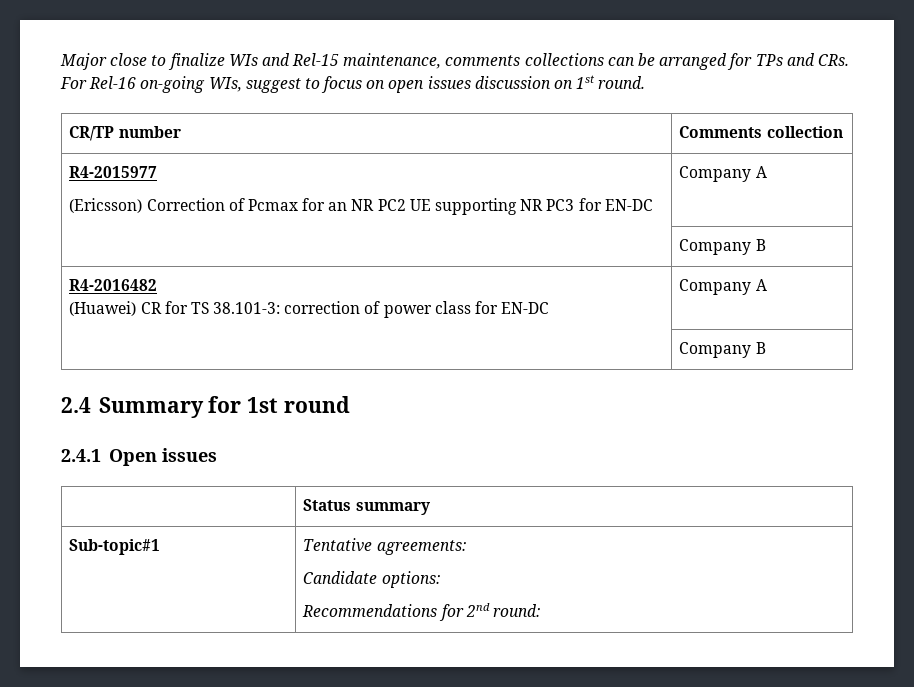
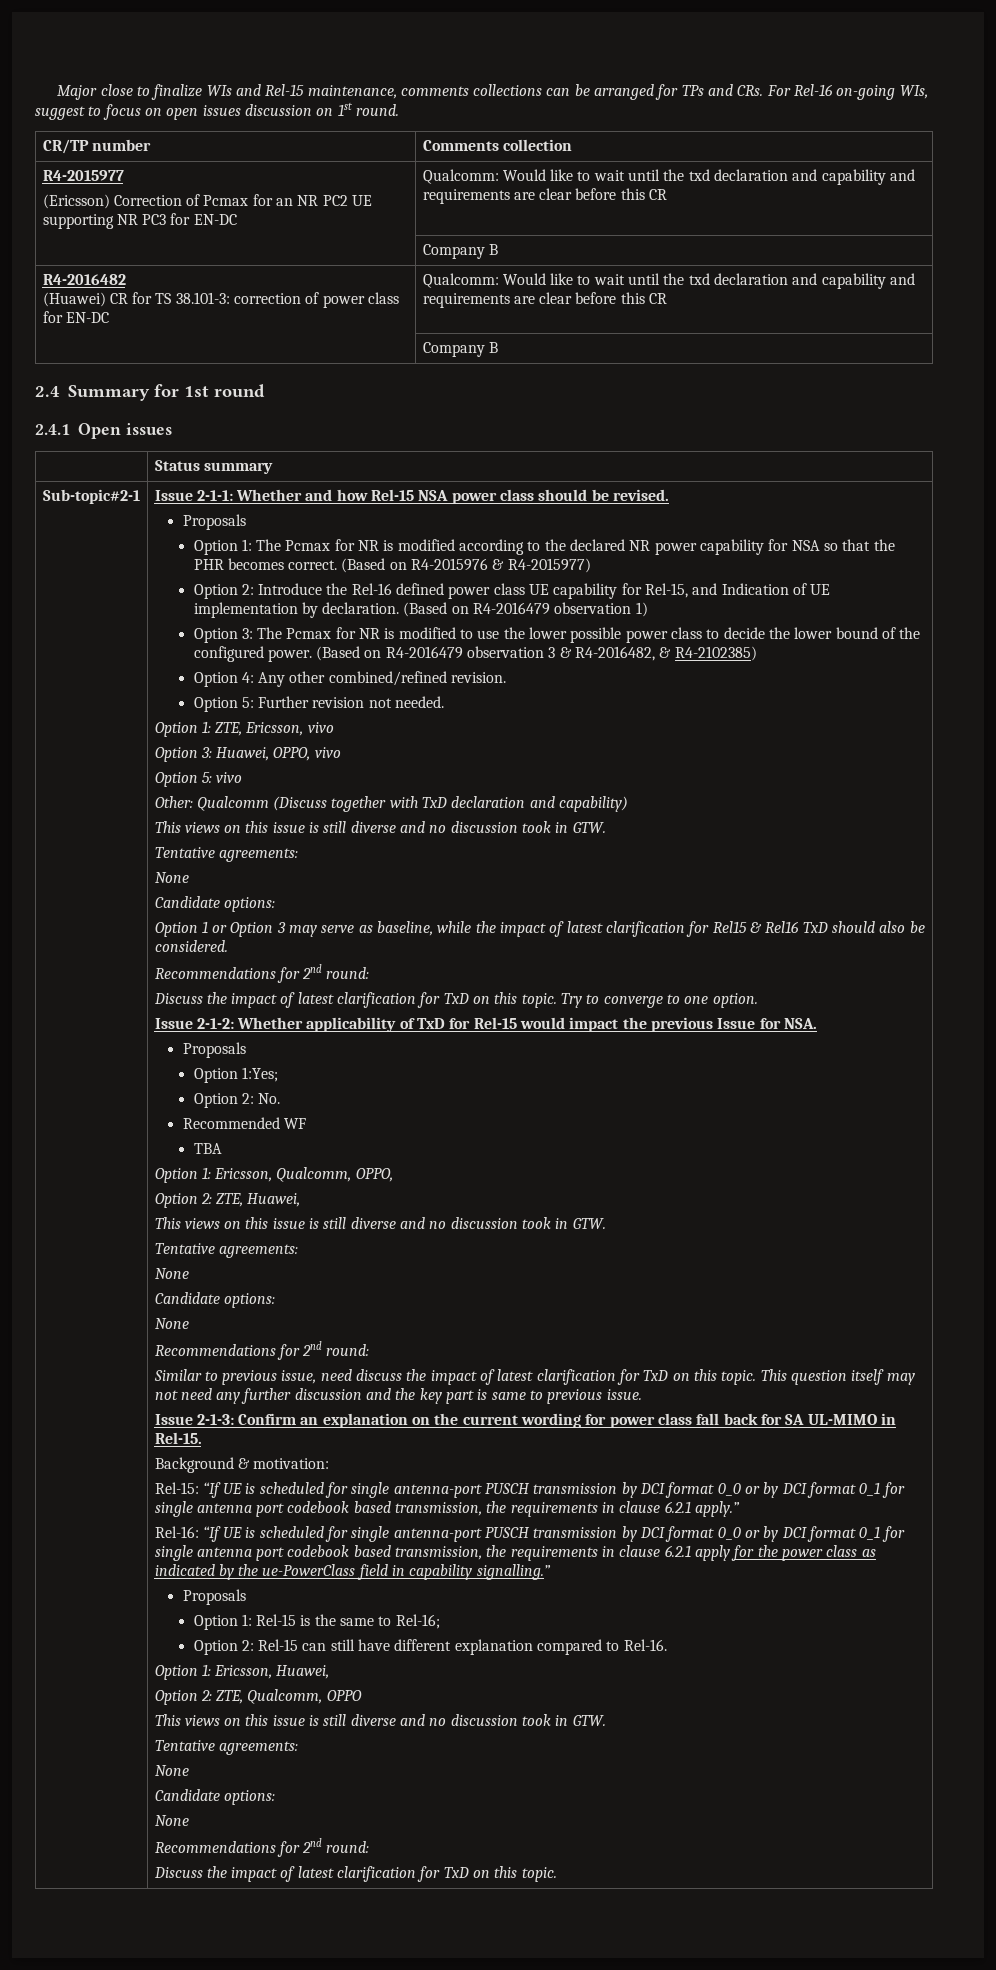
[679,166,767,182] Company A -> [422,169,916,185] [422,188,668,204] Qualcomm: Would like to wait until the txd declaration and capability and requirements are clear before this CR
[679,279,767,295] Company A -> [422,273,916,289] [422,292,668,308] Qualcomm: Would like to wait until the txd declaration and capability and requirements are clear before this CR
[69,539,161,555] [303,538,466,555] [303,571,440,588] [302,603,540,621] Sub-topic#1 | Tentative agreements: // Candidate options: // Recommendations for 2nd round: -> [42,489,140,504] [154,489,670,504] [182,514,246,530] [193,539,895,555] [193,558,591,573] [193,583,831,599] [193,602,648,618] [193,627,921,643] [193,646,757,662] [193,671,507,687] [193,696,445,712] [154,721,334,737] [154,747,341,762] [154,772,243,787] [154,796,629,812] [154,821,606,833] [154,847,298,862] [154,872,189,883] [154,896,275,912] [154,921,925,937] [154,940,228,952] [154,964,370,983] [153,992,758,1008] [154,1017,817,1032] [182,1042,246,1058] [193,1067,278,1083] [193,1093,281,1108] [182,1117,307,1129] [193,1143,222,1154] [154,1167,393,1183] [154,1193,301,1208] [154,1217,606,1229] [154,1243,298,1258] [154,1268,189,1279] [154,1292,275,1308] [154,1318,189,1329] [154,1341,370,1360] [153,1369,915,1385] [154,1388,642,1404] [154,1413,896,1428] [154,1432,202,1444] [154,1457,330,1473] [154,1482,905,1498] [154,1501,741,1517] [154,1526,905,1542] [154,1545,876,1561] [154,1564,551,1580] [182,1589,246,1605] [193,1614,440,1630] [193,1639,667,1655] [154,1664,330,1680] [154,1689,362,1705] [154,1714,606,1726] [154,1740,298,1755] [154,1765,189,1776] [154,1789,275,1805] [154,1815,189,1826] [154,1838,370,1857] [153,1866,557,1882] Sub-topic#2-1 | Issue 2-1-1: Whether and how Rel-15 NSA power class should be revised. // Proposals // Option 1: The Pcmax for NR is modified according to the declared NR power capability for NSA so that the PHR becomes correct. (Based on R4-2015976 & R4-2015977) // Option 2: Introduce the Rel-16 defined power class UE capability for Rel-15, and Indication of UE implementation by declaration. (Based on R4-2016479 observation 1) // Option 3: The Pcmax for NR is modified to use the lower possible power class to decide the lower bound of the configured power. (Based on R4-2016479 observation 3 & R4-2016482, & R4-2102385) // Option 4: Any other combined/refined revision. // Option 5: Further revision not needed. // Option 1: ZTE, Ericsson, vivo // Option 3: Huawei, OPPO, vivo // Option 5: vivo // Other: Qualcomm (Discuss together with TxD declaration and capability) // This views on this issue is still diverse and no discussion took in GTW. // Tentative agreements: // None // Candidate options: // Option 1 or Option 3 may serve as baseline, while the impact of latest clarification for Rel15 & Rel16 TxD should also be considered. // Recommendations for 2nd round: // Discuss the impact of latest clarification for TxD on this topic. Try to converge to one option. // Issue 2-1-2: Whether applicability of TxD for Rel-15 would impact the previous Issue for NSA. // Proposals // Option 1:Yes; // Option 2: No. // Recommended WF // TBA // Option 1: Ericsson, Qualcomm, OPPO, // Option 2: ZTE, Huawei, // This views on this issue is still diverse and no discussion took in GTW. // Tentative agreements: // None // Candidate options: // None // Recommendations for 2nd round: // Similar to previous issue, need discuss the impact of latest clarification for TxD on this topic. This question itself may not need any further discussion and the key part is same to previous issue. // Issue 2-1-3: Confirm an explanation on the current wording for power class fall back for SA UL-MIMO in Rel-15. // Background & motivation: // Rel-15: “If UE is scheduled for single antenna-port PUSCH transmission by DCI format 0_0 or by DCI format 0_1 for single antenna port codebook based transmission, the requirements in clause 6.2.1 apply.” // Rel-16: “If UE is scheduled for single antenna-port PUSCH transmission by DCI format 0_0 or by DCI format 0_1 for single antenna port codebook based transmission, the requirements in clause 6.2.1 apply for the power class as indicated by the ue-PowerClass field in capability signalling.” // Proposals // Option 1: Rel-15 is the same to Rel-16; // Option 2: Rel-15 can still have different explanation compared to Rel-16. // Option 1: Ericsson, Huawei, // Option 2: ZTE, Qualcomm, OPPO // This views on this issue is still diverse and no discussion took in GTW. // Tentative agreements: // None // Candidate options: // None // Recommendations for 2nd round: // Discuss the impact of latest clarification for TxD on this topic.

